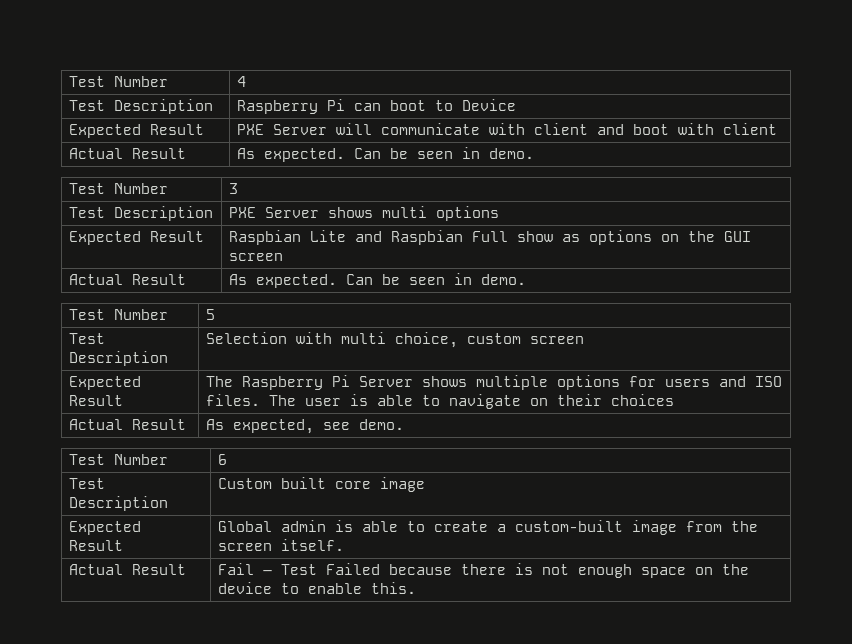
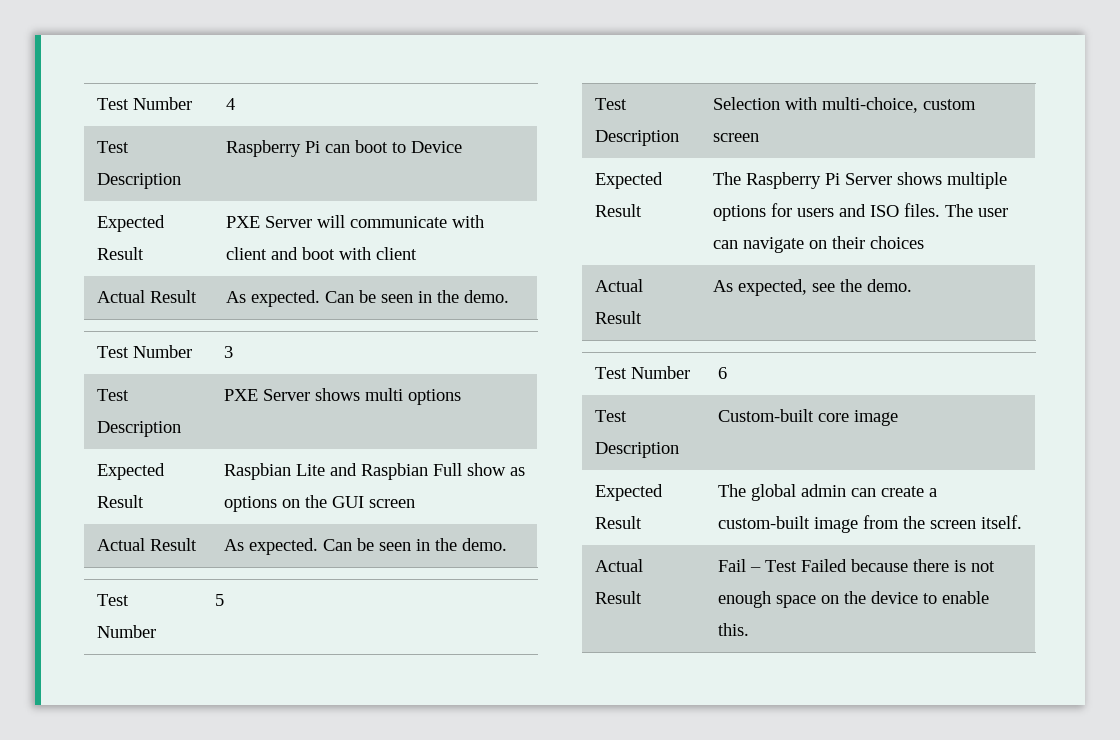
(481, 153) none -> [436,290,459,303] the
(473, 279) none -> [434,538,457,551] the
[341,332,459,348] multi choice, -> [821,97,918,113] multi-choice,
[350,394,441,406] is able to -> [712,240,738,249] can
(351, 426) none -> [839,279,862,292] the
[218,477,327,489] Custom built -> [717,409,814,422] Custom-built
[218,520,426,532] Global admin is able to -> [717,484,876,501] The global admin can

